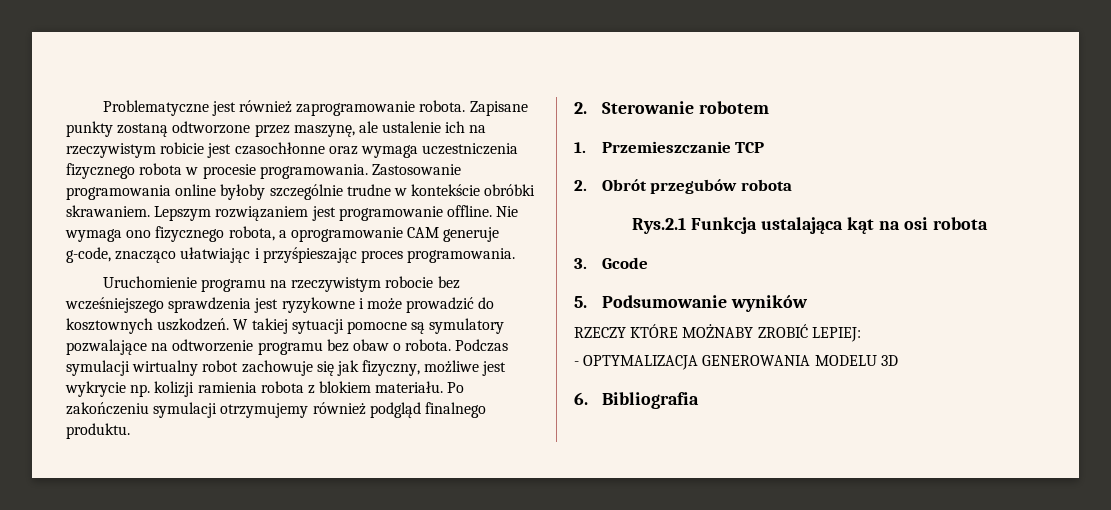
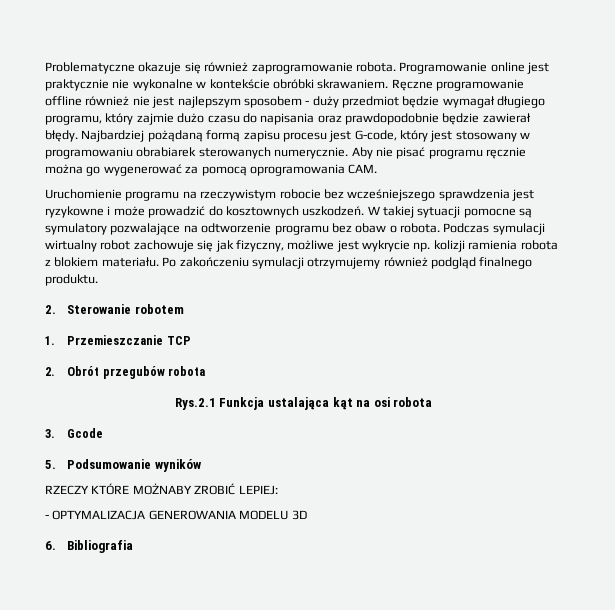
[211,101,236,116] jest -> [138,62,201,74] okazuje się
[469,101,528,116] [66,121,487,137] [66,142,519,158] [66,163,461,179] [66,184,536,200] [66,205,519,221] [65,226,500,242] [66,247,516,263] Zapisane punkty zostaną odtworzone przez maszynę, ale ustalenie ich na rzeczywistym robicie jest czasochłonne oraz wymaga uczestniczenia fizycznego robota w procesie programowania. Zastosowanie programowania online byłoby szczególnie trudne w kontekście obróbki skrawaniem. Lepszym rozwiązaniem jest programowanie offline. Nie wymaga ono fizycznego robota, a oprogramowanie CAM generuje g-code, znacząco ułatwiając i przyśpieszając proces programowania. -> [399,62,549,74] [45,79,524,91] [45,96,546,108] [45,113,531,125] [45,130,531,142] [45,147,526,159] [45,164,378,176] Programowanie online jest praktycznie nie wykonalne w kontekście obróbki skrawaniem. Ręczne programowanie offline również nie jest najlepszym sposobem - duży przedmiot będzie wymagał długiego programu, który zajmie dużo czasu do napisania oraz prawdopodobnie będzie zawierał błędy. Najbardziej pożądaną formą zapisu procesu jest G-code, który jest stosowany w programowaniu obrabiarek sterowanych numerycznie. Aby nie pisać programu ręcznie można go wygenerować za pomocą oprogramowania CAM.

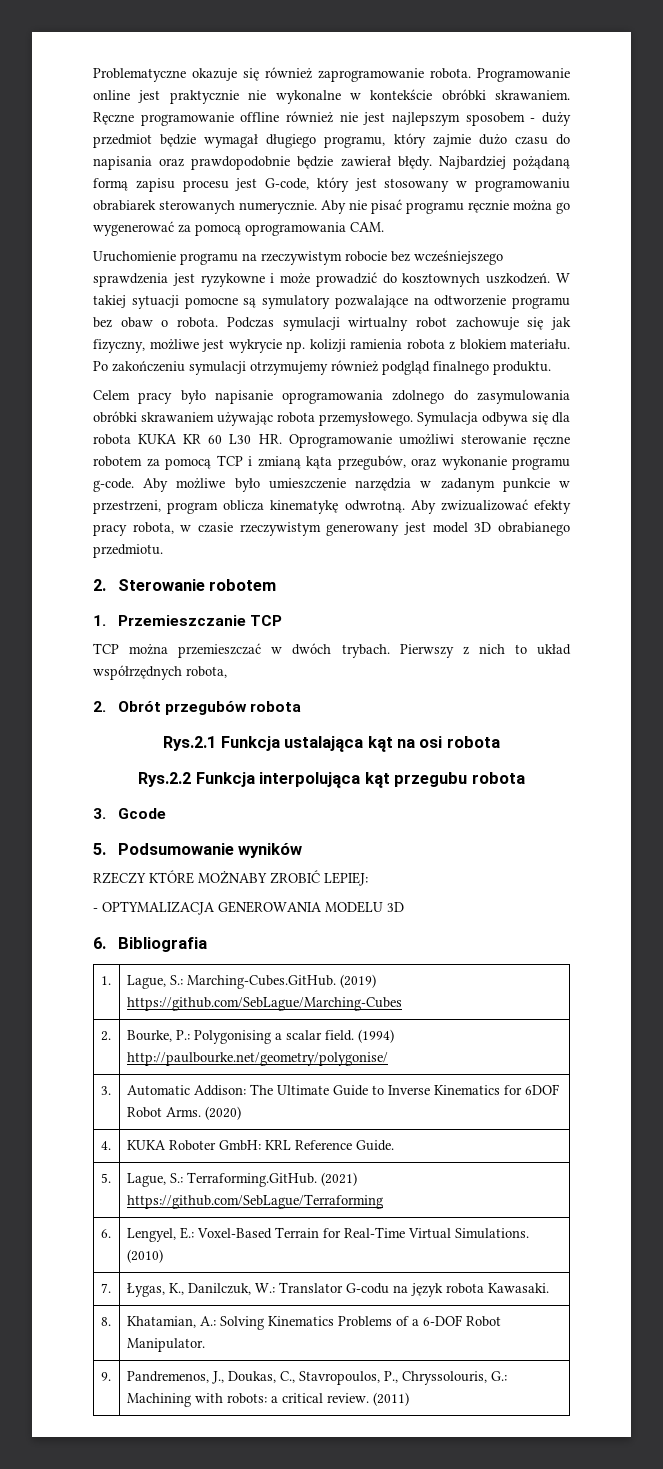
(98, 280) none -> [93,390,570,404] [93,411,570,426] [93,434,570,448] [93,455,570,470] [93,478,570,492] [93,499,571,514] [93,522,570,536] [93,544,163,558] // Celem pracy było napisanie oprogramowania zdolnego do zasymulowania obróbki skrawaniem używając robota przemysłowego. Symulacja odbywa się dla robota KUKA KR 60 L30 HR. Oprogramowanie umożliwi sterowanie ręczne robotem za pomocą TCP i zmianą kąta przegubów, oraz wykonanie programu g-code. Aby możliwe było umieszczenie narzędzia w zadanym punkcie w przestrzeni, program oblicza kinematykę odwrotną. Aby zwizualizować efekty pracy robota, w czasie rzeczywistym generowany jest model 3D obrabianego przedmiotu.
(191, 340) none -> [93,643,572,658] [93,665,227,680] // TCP można przemieszczać w dwóch trybach. Pierwszy z nich to układ współrzędnych robota,
(433, 402) none -> [138,772,525,788] // Rys.2.2 Funkcja interpolująca kąt przegubu robota
(134, 546) none -> [100,976,111,985] [126,974,376,989] [126,997,402,1011] [100,1031,111,1041] [126,1029,394,1044] [126,1052,388,1066] [100,1086,111,1095] [126,1084,559,1096] [126,1106,241,1120] [100,1141,111,1150] [126,1140,394,1151] [100,1173,111,1183] [126,1172,357,1187] [126,1194,383,1209] [100,1229,111,1238] [126,1227,529,1242] [126,1249,163,1263] [100,1283,111,1293] [126,1282,549,1297] [100,1317,111,1326] [126,1315,501,1330] [126,1338,205,1352] [100,1372,111,1381] [126,1371,507,1385] [126,1392,409,1407] // 1. | Lague, S.: Marching-Cubes.GitHub. (2019) https://github.com/SebLague/Marching-Cubes // 2. | Bourke, P.: Polygonising a scalar field. (1994) http://paulbourke.net/geometry/polygonise/ // 3. | Automatic Addison: The Ultimate Guide to Inverse Kinematics for 6DOF Robot Arms. (2020) // 4. | KUKA Roboter GmbH: KRL Reference Guide. // 5. | Lague, S.: Terraforming.GitHub. (2021) https://github.com/SebLague/Terraforming // 6. | Lengyel, E.: Voxel-Based Terrain for Real-Time Virtual Simulations. (2010) // 7. | Łygas, K., Danilczuk, W.: Translator G-codu na język robota Kawasaki. // 8. | Khatamian, A.: Solving Kinematics Problems of a 6-DOF Robot Manipulator. // 9. | Pandremenos, J., Doukas, C., Stavropoulos, P., Chryssolouris, G.: Machining with robots: a critical review. (2011)

